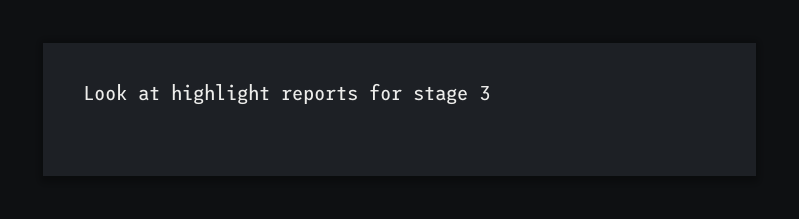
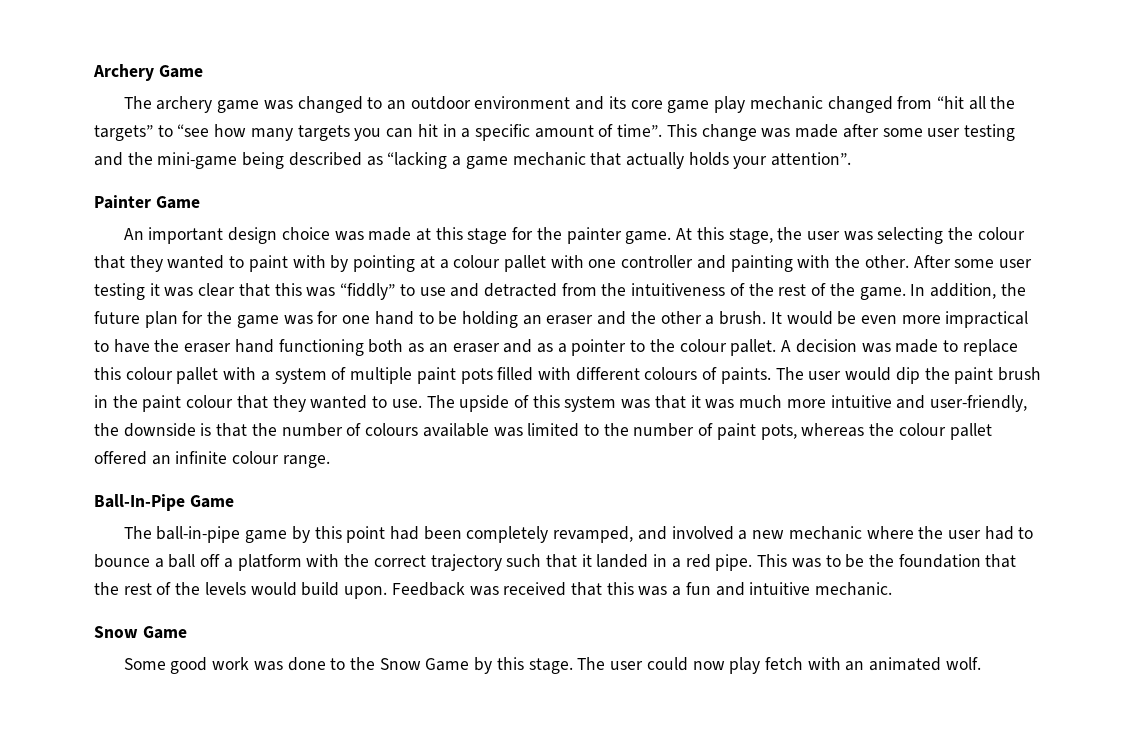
[83,83,490,105] Look at highlight reports for stage 3 -> [93,64,203,81] [123,96,1016,113] [94,124,1015,141] [94,152,852,169] [94,195,200,209] [123,227,1025,244] [94,255,1032,272] [94,283,1026,300] [94,311,1029,328] [94,339,1018,356] [94,367,1041,384] [94,395,1027,412] [94,423,992,440] [94,451,330,468] [94,494,234,511] [123,526,1034,543] [94,554,1017,571] [94,582,893,599] [94,626,187,639] [123,657,981,674] Archery Game // The archery game was changed to an outdoor environment and its core game play mechanic changed from “hit all the targets” to “see how many targets you can hit in a specific amount of time”. This change was made after some user testing and the mini-game being described as “lacking a game mechanic that actually holds your attention”. // Painter Game // An important design choice was made at this stage for the painter game. At this stage, the user was selecting the colour that they wanted to paint with by pointing at a colour pallet with one controller and painting with the other. After some user testing it was clear that this was “fiddly” to use and detracted from the intuitiveness of the rest of the game. In addition, the future plan for the game was for one hand to be holding an eraser and the other a brush. It would be even more impractical to have the eraser hand functioning both as an eraser and as a pointer to the colour pallet. A decision was made to replace this colour pallet with a system of multiple paint pots filled with different colours of paints. The user would dip the paint brush in the paint colour that they wanted to use. The upside of this system was that it was much more intuitive and user-friendly, the downside is that the number of colours available was limited to the number of paint pots, whereas the colour pallet offered an infinite colour range. // Ball-In-Pipe Game // The ball-in-pipe game by this point had been completely revamped, and involved a new mechanic where the user had to bounce a ball off a platform with the correct trajectory such that it landed in a red pipe. This was to be the foundation that the rest of the levels would build upon. Feedback was received that this was a fun and intuitive mechanic. // Snow Game // Some good work was done to the Snow Game by this stage. The user could now play fetch with an animated wolf.

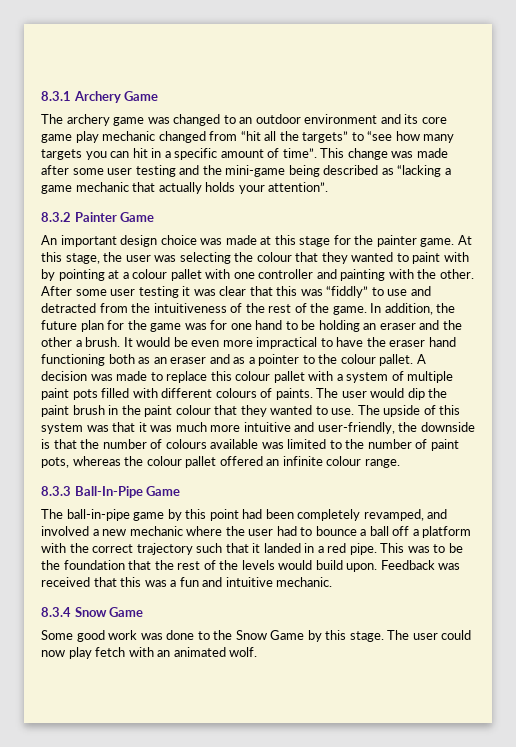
(93, 72) none -> [41,91,71,101] 8.3.1
(852, 159) none -> [41,212,71,222] 8.3.2
(330, 461) none -> [41,486,71,496] 8.3.3
(893, 589) none -> [41,607,71,617] 8.3.4

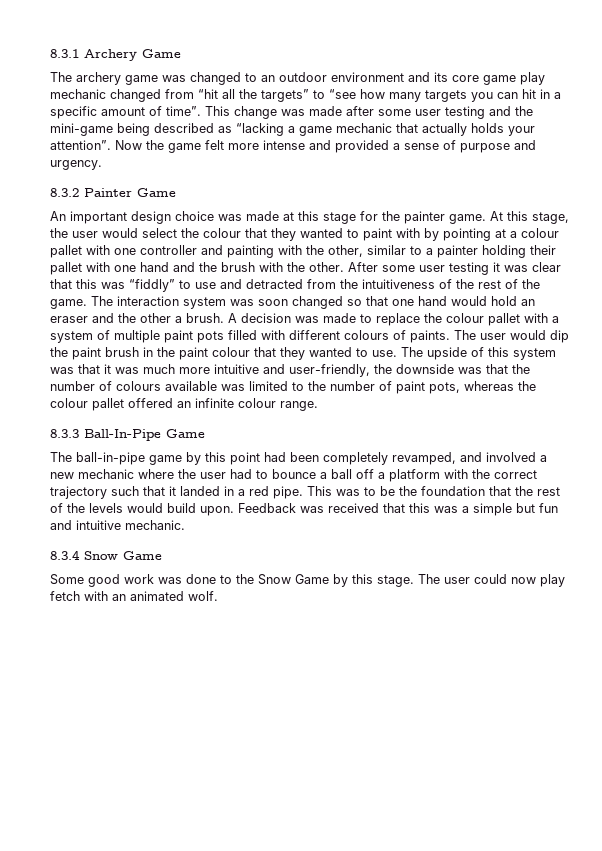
(329, 187) none -> [115,140,536,153] [50,160,102,170] Now the game felt more intense and provided a sense of purpose and urgency.
[154,252,231,264] was selecting -> [102,228,177,238] would select
(437, 274) none -> [328,245,556,258] [50,262,305,275] other, similar to a painter holding their pallet with one hand and the brush with the
[370,303,456,315] [41,320,360,332] In addition, the future plan for the game was for one hand to be holding -> [91,296,517,309] The interaction system was soon changed so that one hand would hold
[123,337,456,349] [41,354,414,366] It would be even more impractical to have the eraser hand functioning both as an eraser and as a pointer to the colour pallet. -> (224, 318) none
[210,371,232,381] this -> [424,313,442,323] the
[41,439,50,449] is -> [458,367,482,374] was
(177, 583) none -> [473,503,535,516] simple but

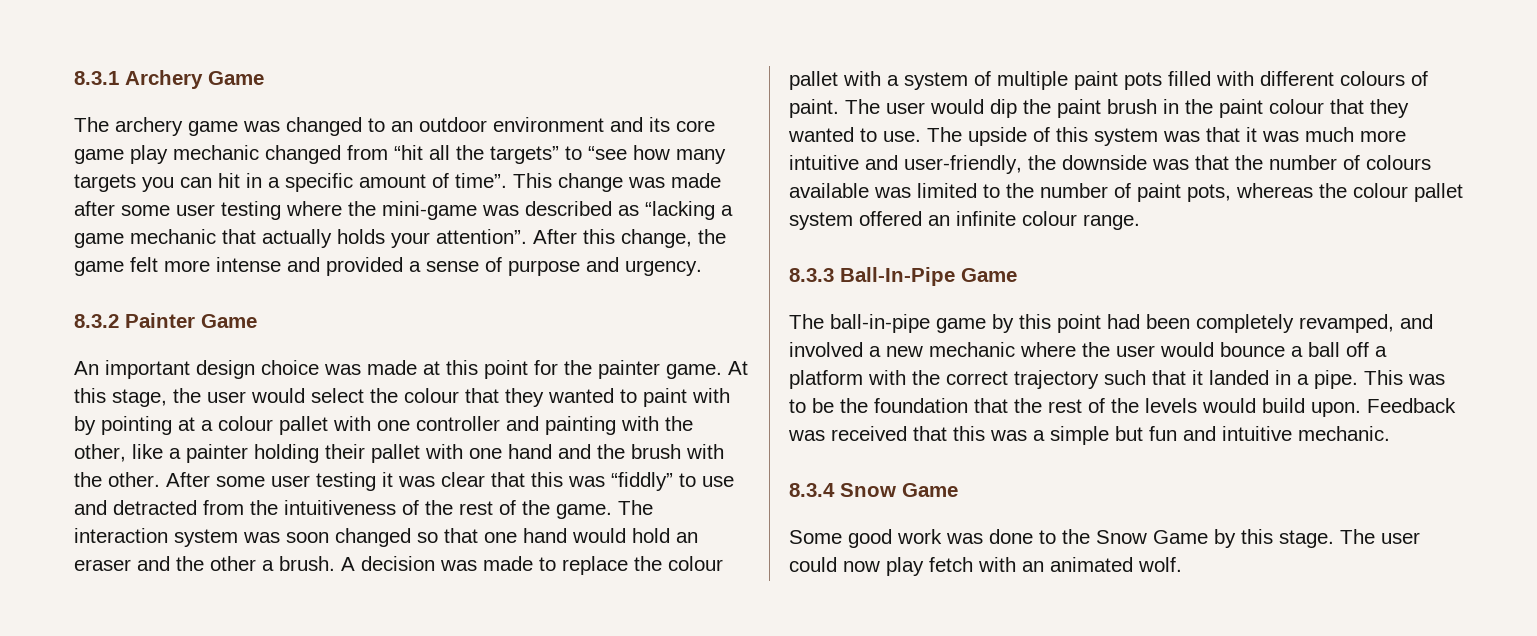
[489,106,511,116] and -> [286,201,342,216] where
[117,123,150,136] being -> [482,205,519,216] was
[115,140,142,150] Now -> [533,229,692,248] After this change,
[323,212,356,224] stage -> [484,360,528,379] point
[367,245,422,255] similar to -> [132,444,163,459] like
[410,330,450,343] paints. -> [789,99,839,118] paint.
(124, 404) none -> [789,212,853,230] system
[230,469,268,479] had to -> [1160,342,1214,357] would
[249,486,269,496] red -> (1309, 379) none

